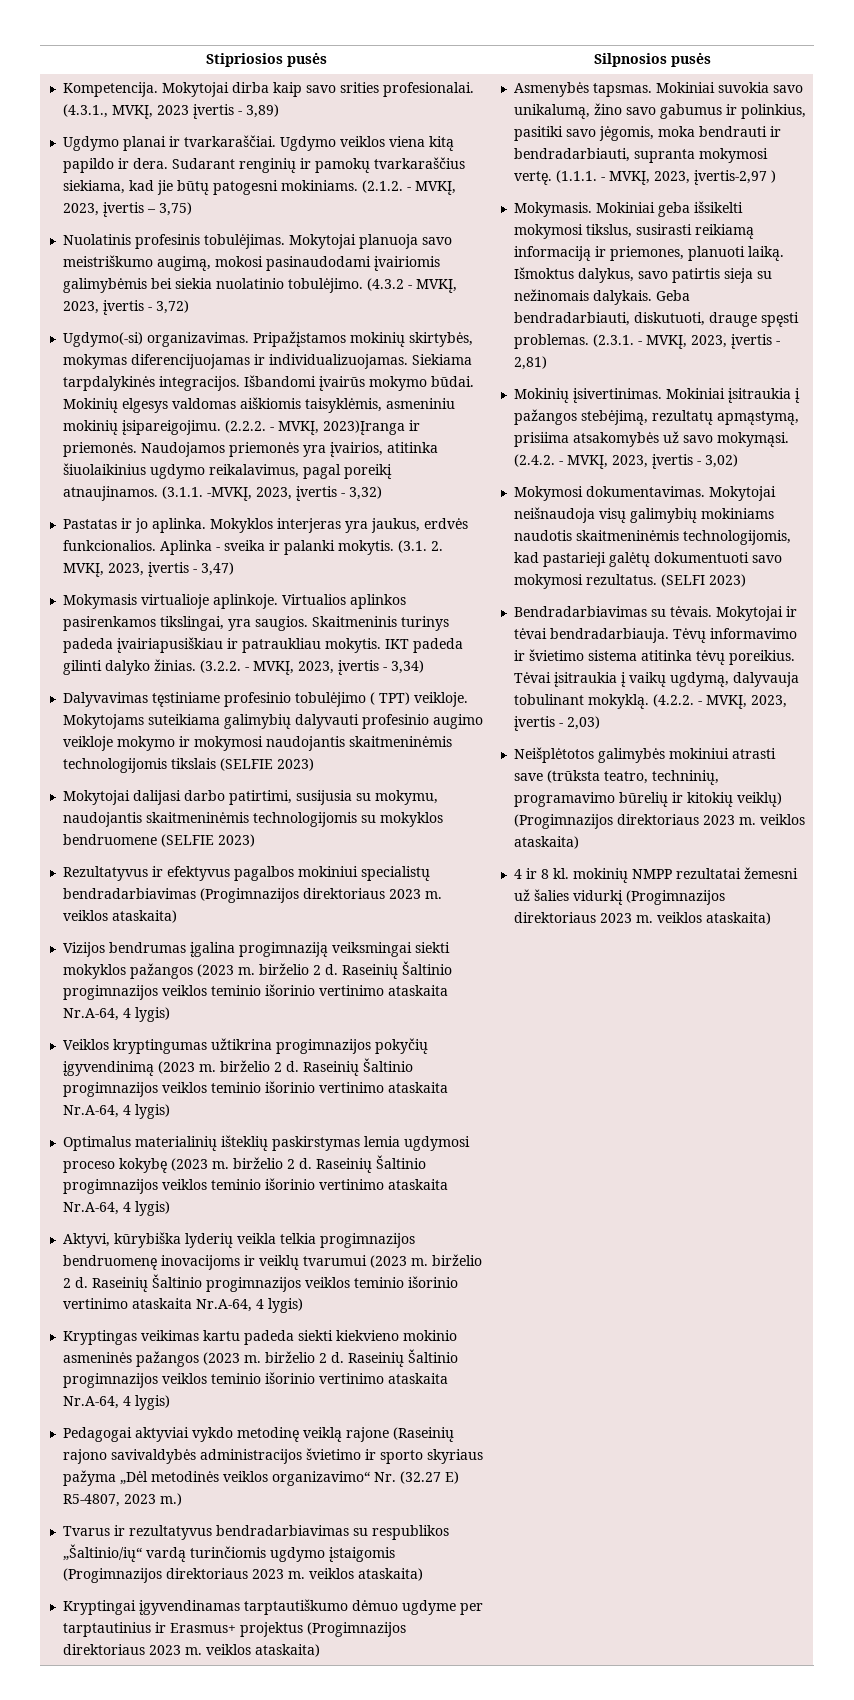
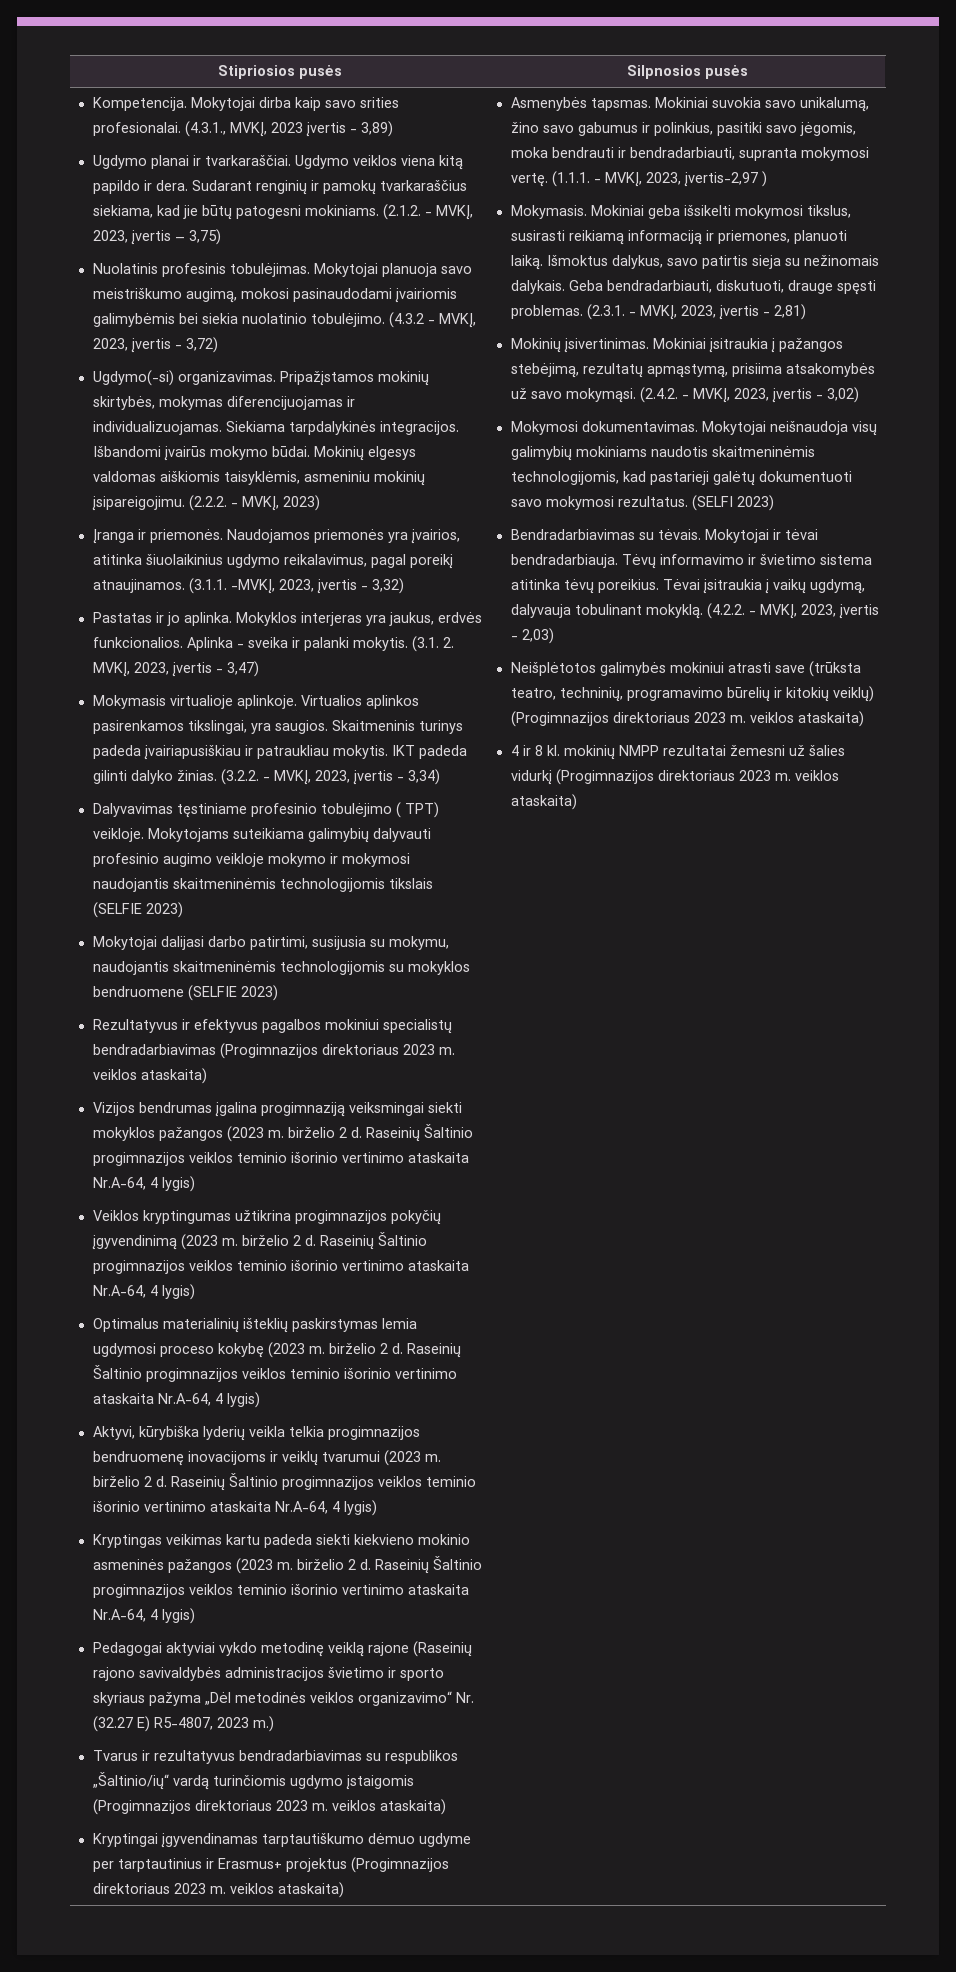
[322,420,405,435] 2023)Įranga -> [282,495,320,511] [92,529,134,544] 2023) // Įranga

